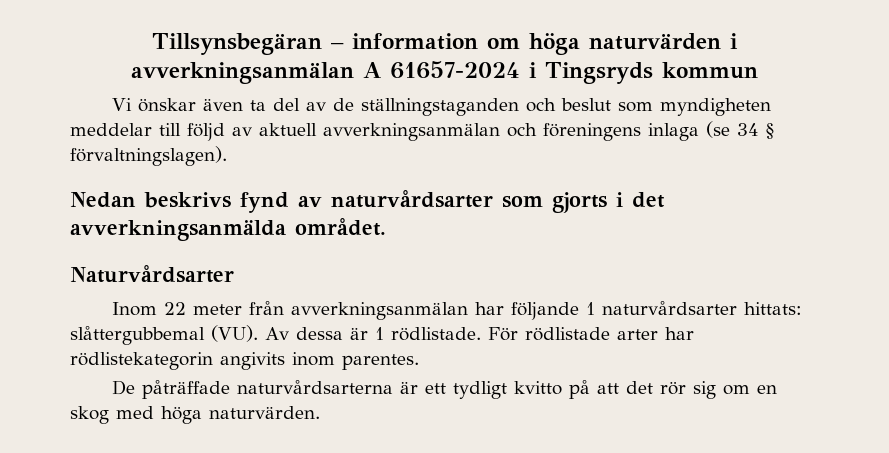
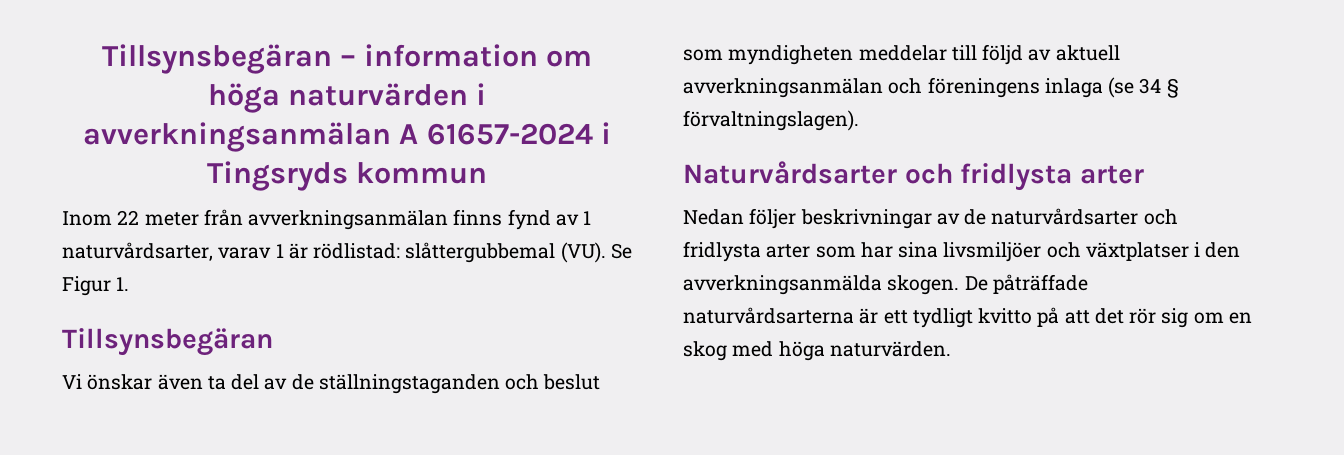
(758, 70) none -> [62,209,592,230] [62,242,632,263] [62,276,130,296] [62,328,273,356] // Inom 22 meter från avverkningsanmälan finns fynd av 1 naturvårdsarter, varav 1 är rödlistad: slåttergubbemal (VU). Se Figur 1. // Tillsynsbegäran
[70,190,665,213] [70,218,386,241] [70,265,234,283] [112,301,803,320] [70,325,694,345] [70,352,419,370] Nedan beskrivs fynd av naturvårdsarter som gjorts i det avverkningsanmälda området. // Naturvårdsarter // Inom 22 meter från avverkningsanmälan har följande 1 naturvårdsarter hittats: slåttergubbemal (VU). Av dessa är 1 rödlistade. För rödlistade arter har rödlistekategorin angivits inom parentes. // -> [683,161,1144,191] [683,208,1178,229] [683,241,1241,262] [683,275,960,295] Naturvårdsarter och fridlysta arter // Nedan följer beskrivningar av de naturvårdsarter och fridlysta arter som har sina livsmiljöer och växtplatser i den avverkningsanmälda skogen.

